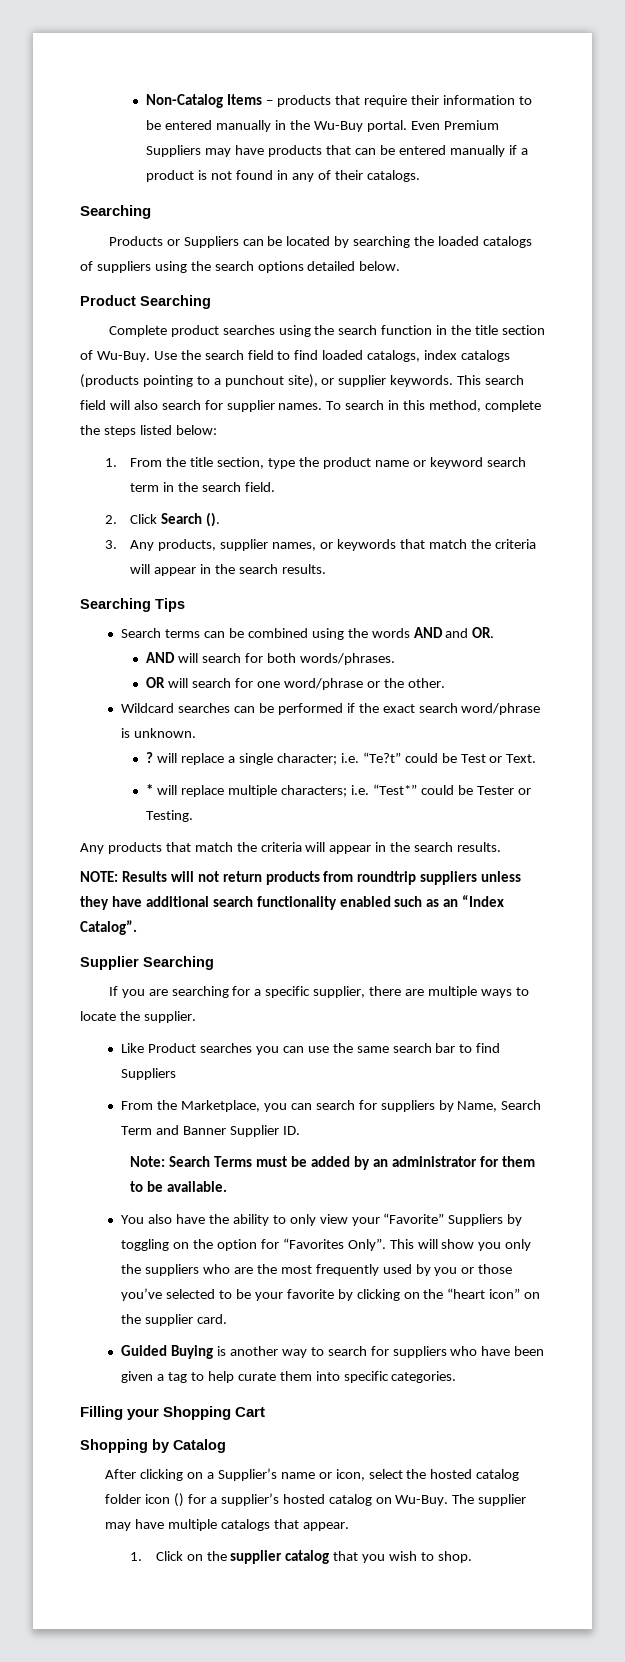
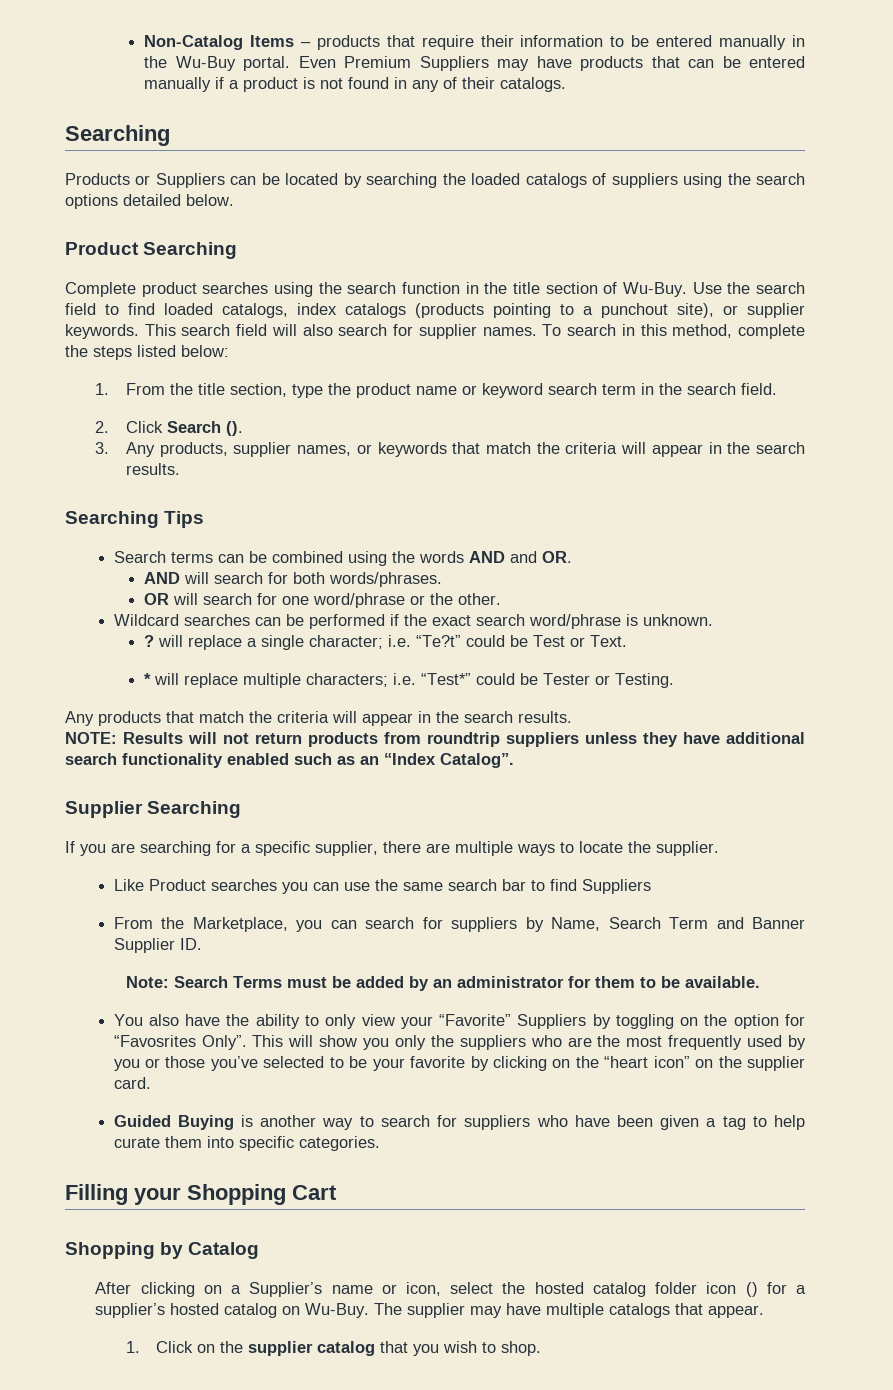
[282,1238,344,1249] “Favorites -> [113,1035,196,1047] “Favosrites

